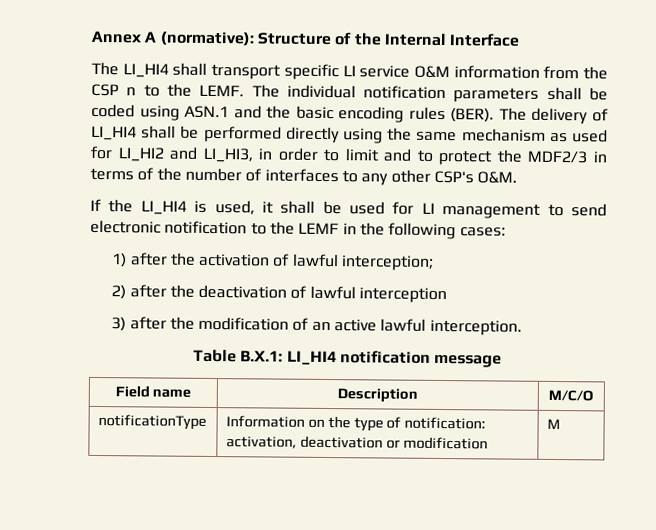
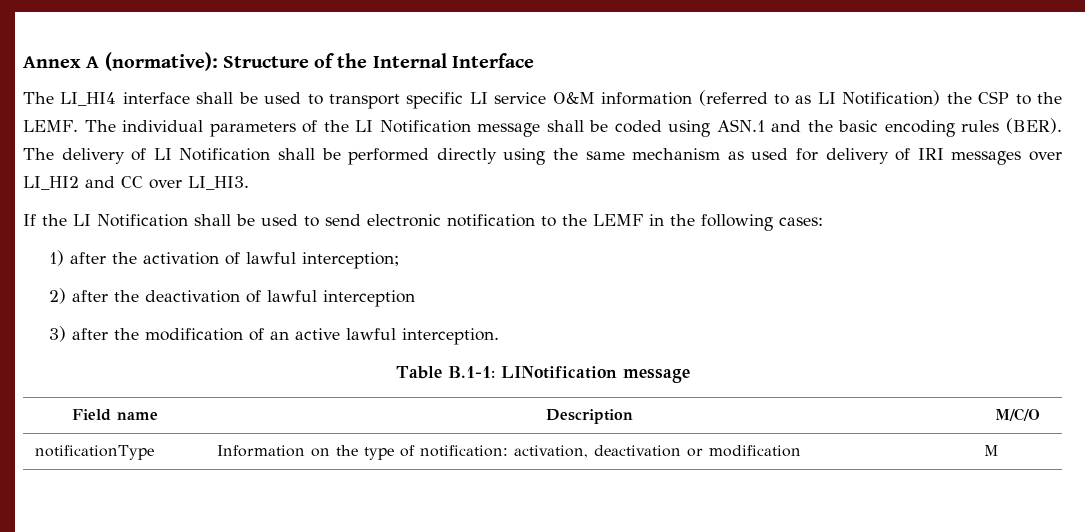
[172,62,208,76] shall -> [122,92,323,105] interface shall be used to
[543,65,580,80] from -> [698,90,941,106] (referred to as LI Notification)
[126,87,137,96] n -> (1010, 97) none
[363,85,540,103] notification parameters -> [209,120,541,137] parameters of the LI Notification message
[91,125,137,141] LI_HI4 -> [153,148,271,161] LI Notification
[117,146,608,166] [90,167,518,186] [90,198,542,219] LI_HI2 and LI_HI3, in order to limit and to protect the MDF2/3 in terms of the number of interfaces to any other CSP's O&M. // If the LI_HI4 is used, it shall be used for LI management -> [825,148,1063,165] [23,176,249,190] [23,214,298,227] delivery of IRI messages over LI_HI2 and CC over LI_HI3. // If the LI Notification shall be used
[240,350,431,366] B.X.1: LI_HI4 notification -> [447,366,617,379] B.1-1: LINotification

